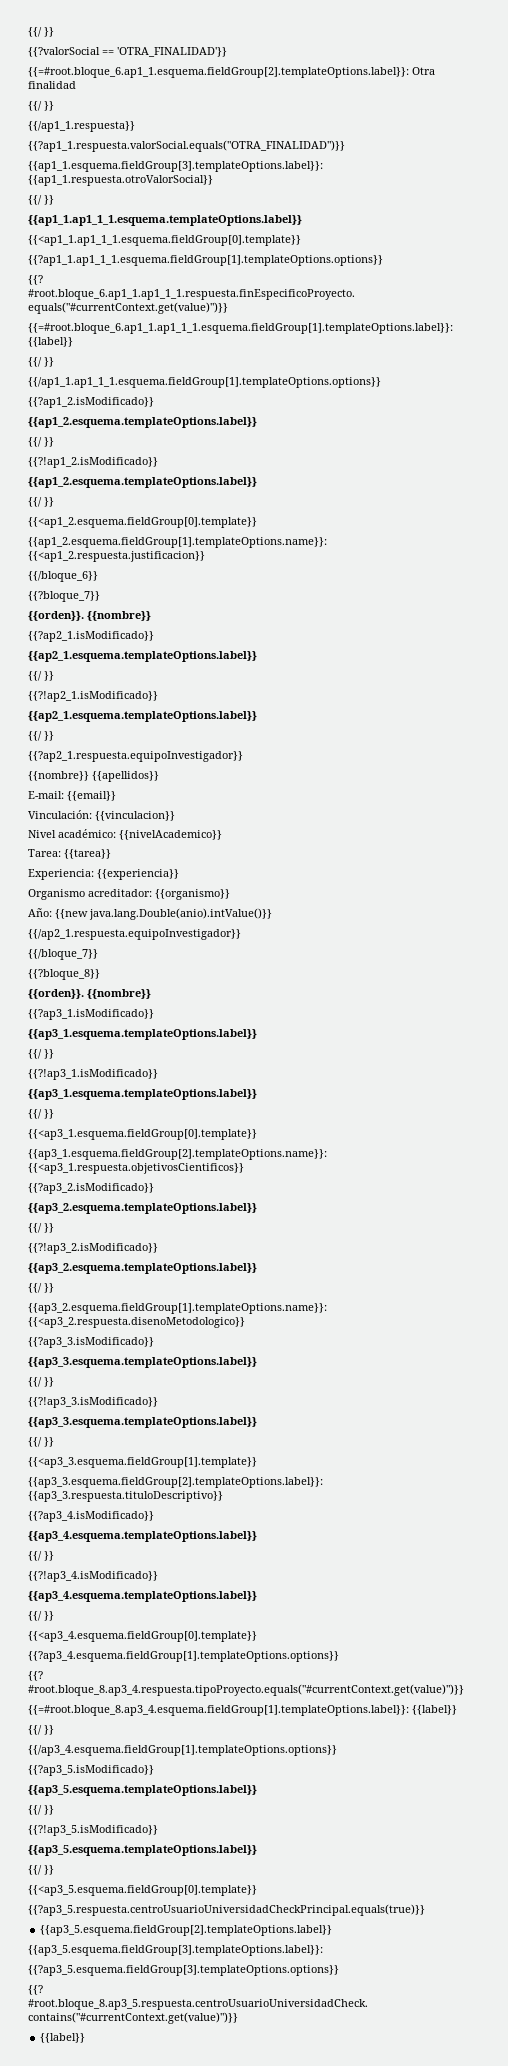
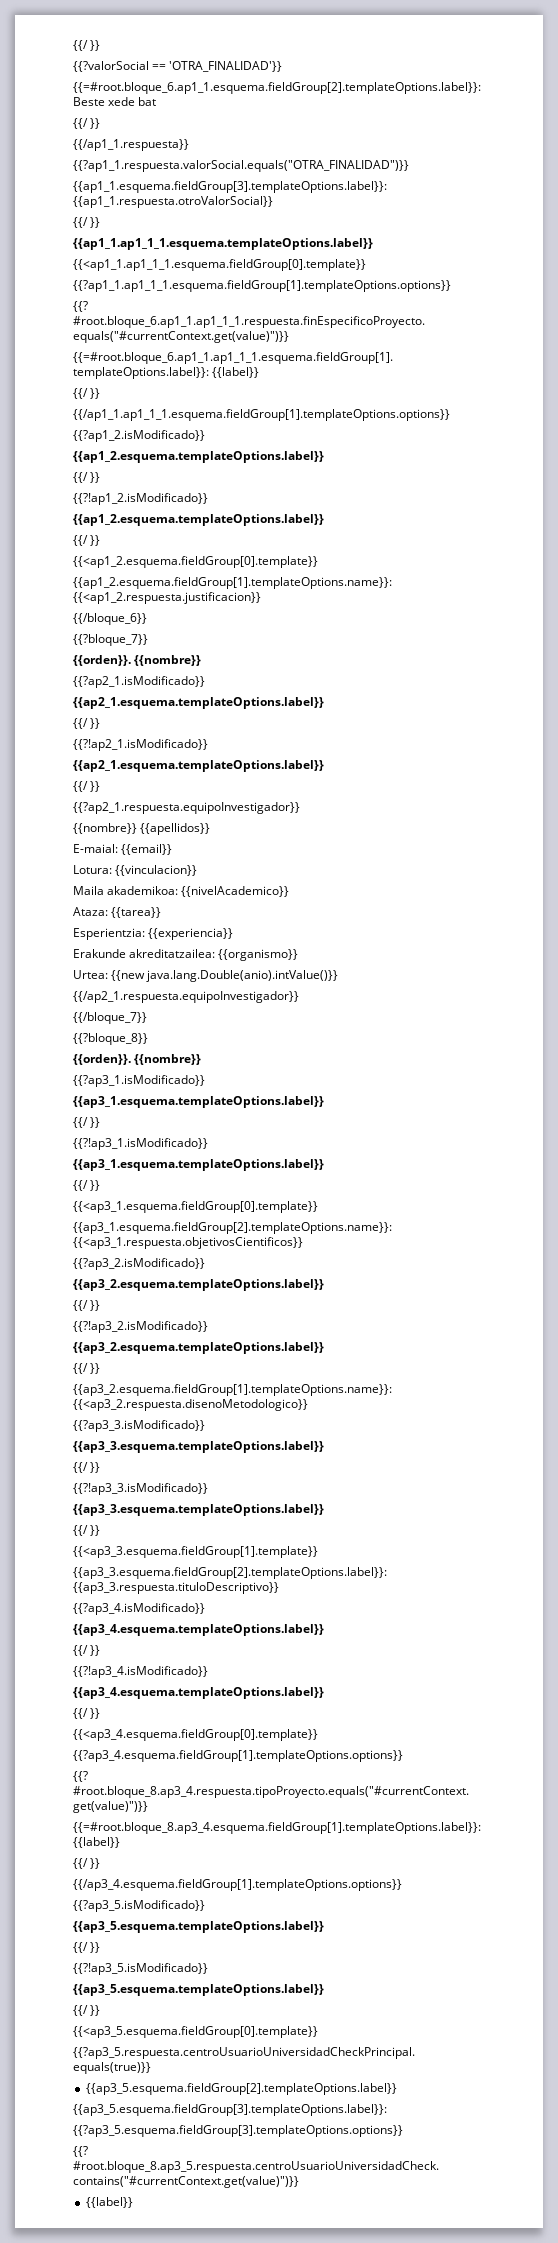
[412,67,435,75] [28,81,76,89] Otra finalidad -> [73,97,157,106] Beste xede bat
[28,791,64,799] E-mail: -> [73,844,118,853] E-maial:
[28,810,92,819] Vinculación: -> [73,865,112,874] Lotura:
[28,829,116,838] Nivel académico: -> [73,886,179,895] Maila akademikoa:
[28,849,61,857] Tarea: -> [73,907,108,916] Ataza:
[28,869,94,880] Experiencia: -> [73,928,145,940] Esperientzia:
[28,889,152,900] Organismo acreditador: -> [73,949,216,958] Erakunde akreditatzailea:
[28,908,52,917] Año: -> [73,970,108,979] Urtea:

